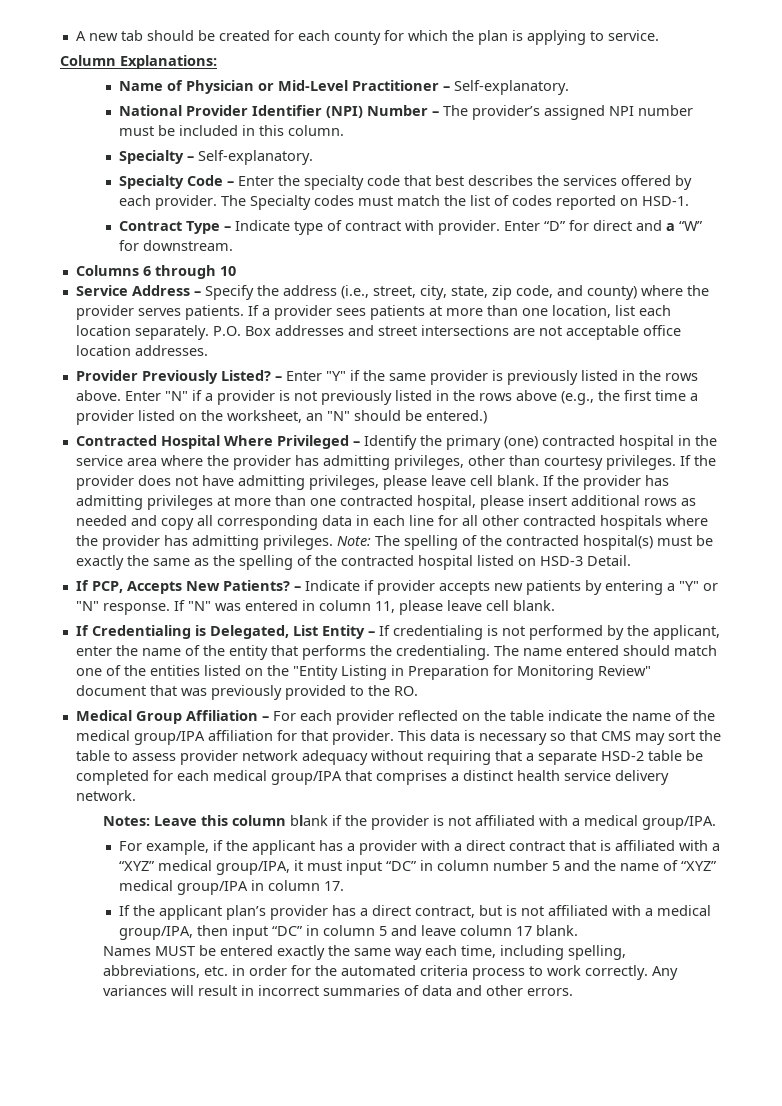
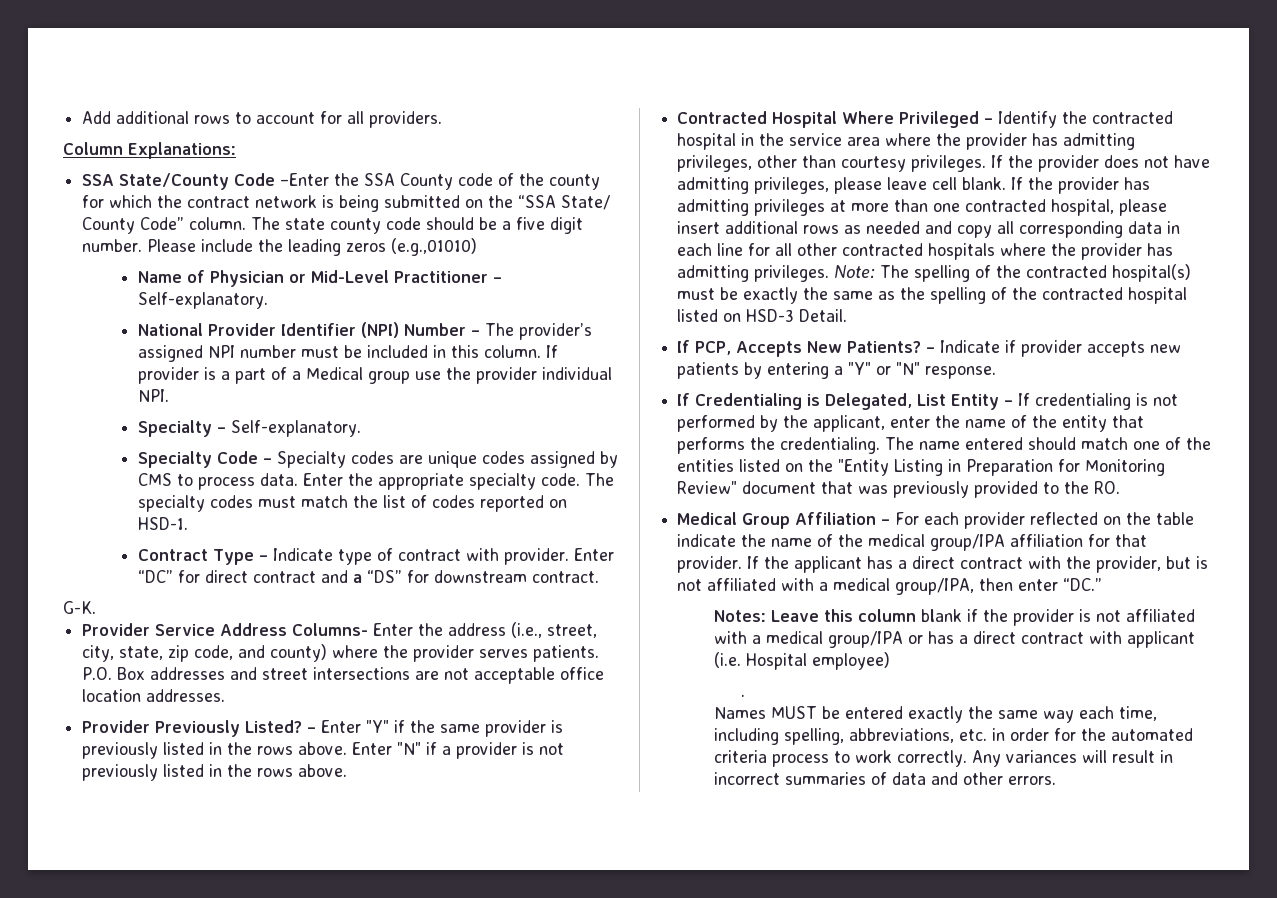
[75,30,659,45] [60,55,217,69] A new tab should be created for each county for which the plan is applying to service. // Column Explanations: -> [82,111,443,128] [63,142,236,159] [82,173,601,190] [82,195,611,212] [82,217,584,234] [82,238,478,256] Add additional rows to account for all providers. // Column Explanations: // SSA State/County Code –Enter the SSA County code of the county for which the contract network is being submitted on the “SSA State/ County Code” column. The state county code should be a five digit number. Please include the leading zeros (e.g.,01010)
(345, 130) none -> [545,345,558,358] [137,367,612,384] [137,389,169,402] If provider is a part of a Medical group use the provider individual NPI.
[238,175,693,190] [119,195,312,210] Enter the specialty code that best describes the services offered by each provider. The Specialty -> [276,451,618,468] [137,473,614,490] [137,495,205,512] Specialty codes are unique codes assigned by CMS to process data. Enter the appropriate specialty code. The specialty
[544,221,567,231] “D” -> [137,570,173,583] “DC”
(633, 225) none -> [252,571,316,583] contract
[679,221,704,231] [119,240,234,251] [75,265,236,279] [75,285,254,300] “W” for downstream. // Columns 6 through 10 // Service Address – Specify -> [366,570,599,583] [63,601,96,614] [82,623,414,636] “DS” for downstream contract. // G-K. // Provider Service Address Columns- Enter
[247,305,671,320] [75,325,209,340] If a provider sees patients at more than one location, list each location separately. -> (600, 653) none
[515,390,698,405] [75,410,487,425] above (e.g., the first time a provider listed on the worksheet, an "N" should be entered.) -> [298,764,348,777] above.
[445,435,538,450] primary (one) -> (1088, 117) none
[173,600,555,615] If "N" was entered in column 11, please leave cell blank. -> (997, 372) none
[397,730,721,745] [75,750,703,765] [75,770,669,785] [75,790,136,801] This data is necessary so that CMS may sort the table to assess provider network adequacy without requiring that a separate HSD-2 table be completed for each medical group/IPA that comprises a distinct health service delivery network. -> [747,556,1209,573] [677,578,1103,595] If the applicant has a direct contract with the provider, but is not affiliated with a medical group/IPA, then enter “DC.”
[642,816,717,830] [119,840,721,855] [119,860,718,875] [119,880,345,895] [119,905,712,920] [119,925,579,940] group/IPA. // For example, if the applicant has a provider with a direct contract that is affiliated with a “XYZ” medical group/IPA, it must input “DC” in column number 5 and the name of “XYZ” medical group/IPA in column 17. // If the applicant plan’s provider has a direct contract, but is not affiliated with a medical group/IPA, then input “DC” in column 5 and leave column 17 blank. -> [827,631,1195,648] [713,652,890,670] [741,694,746,697] group/IPA or has a direct contract with applicant (i.e. Hospital employee) // .

